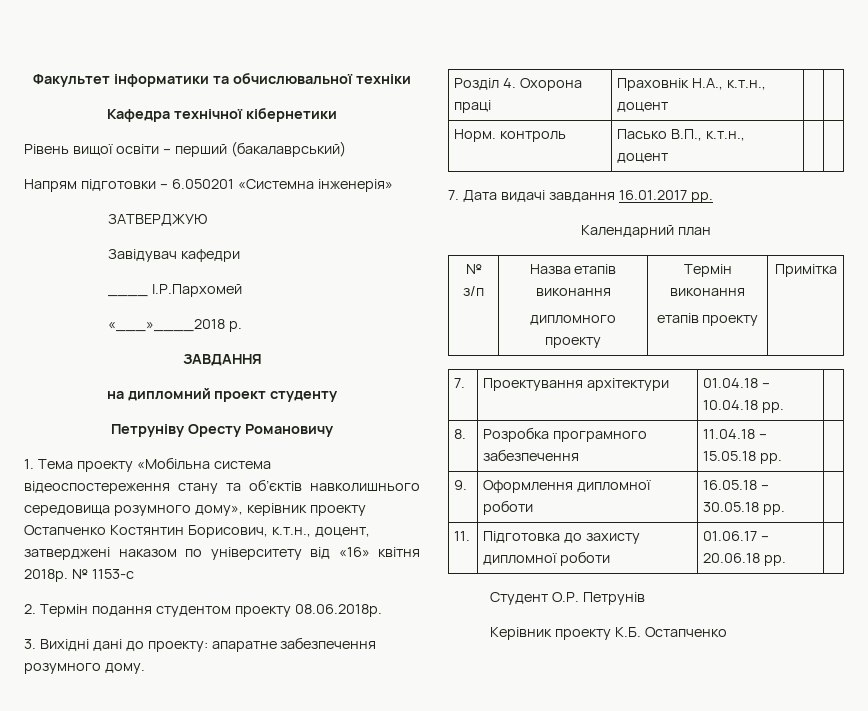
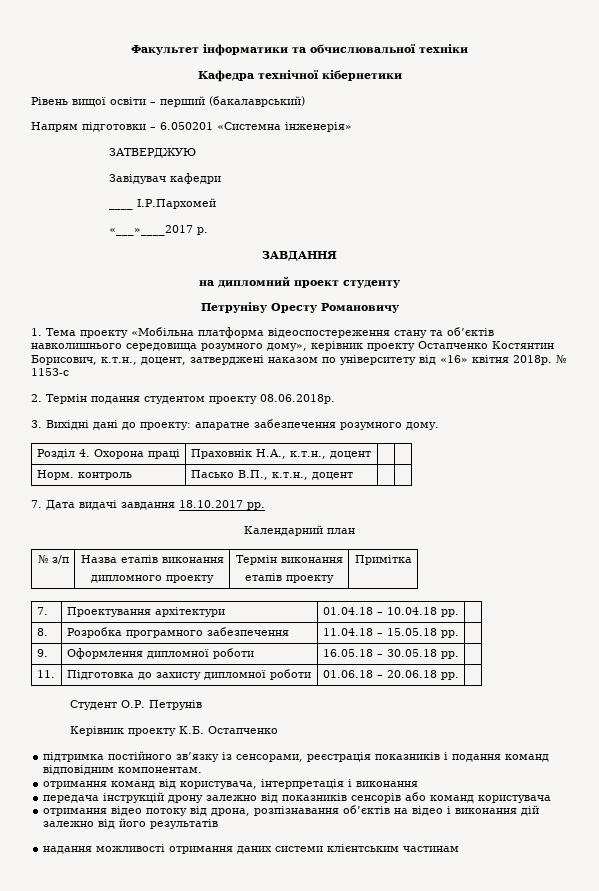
[108,319,226,332] «___»____2018 -> [109,225,194,236] «___»____2017
[213,461,271,469] система -> [198,327,264,338] платформа
[618,190,687,200] 16.01.2017 -> [179,500,243,508] 18.10.2017
[703,531,758,541] 01.06.17 -> [322,670,373,678] 01.06.18
(727, 632) none -> [43,751,550,762] [43,765,203,775] [43,779,419,789] [43,792,552,803] [43,805,540,816] [43,818,219,829] [43,844,460,854] // підтримка постійного зв’язку із сенсорами, реєстрація показників і подання команд відповідним компонентам. // отримання команд від користувача, інтерпретація і виконання // передача інструкцій дрону залежно від показників сенсорів або команд користувача // отримання відео потоку від дрона, розпізнавання об’єктів на відео і виконання дій залежно від його результатів // надання можливості отримання даних системи клієнтським частинам

